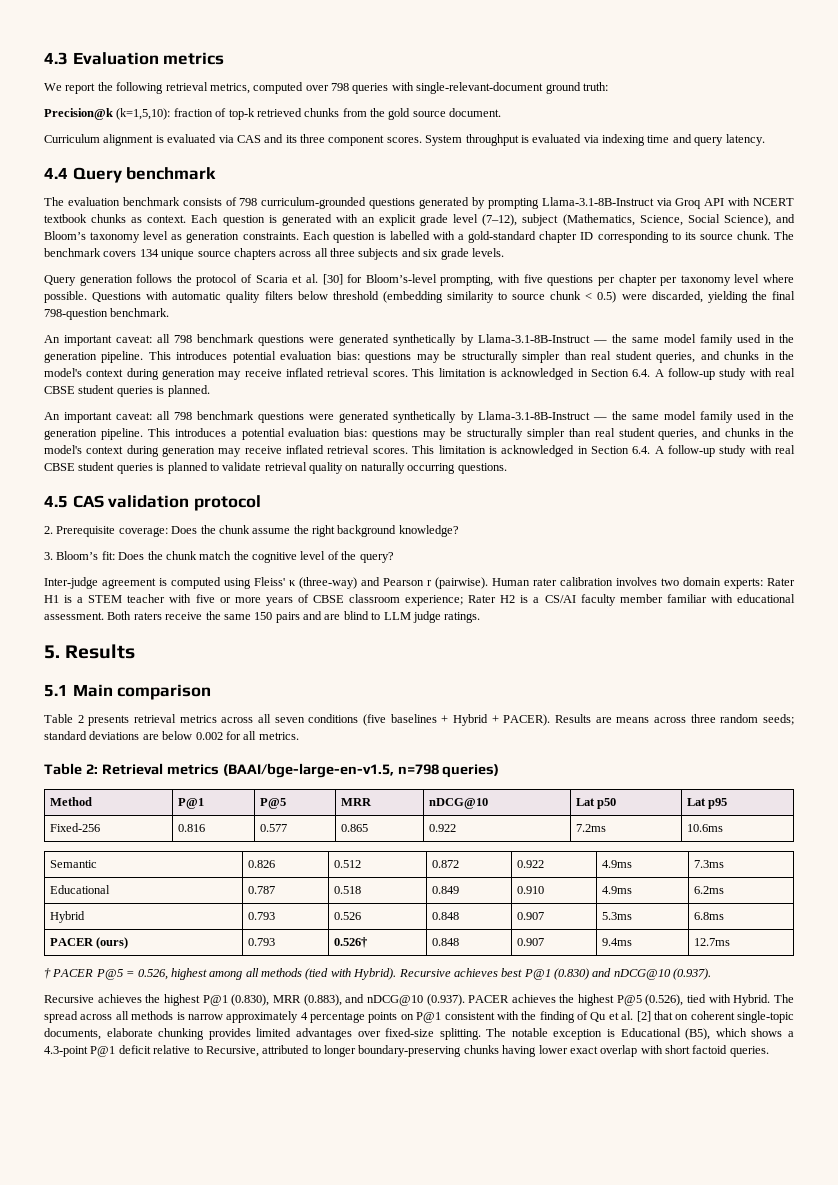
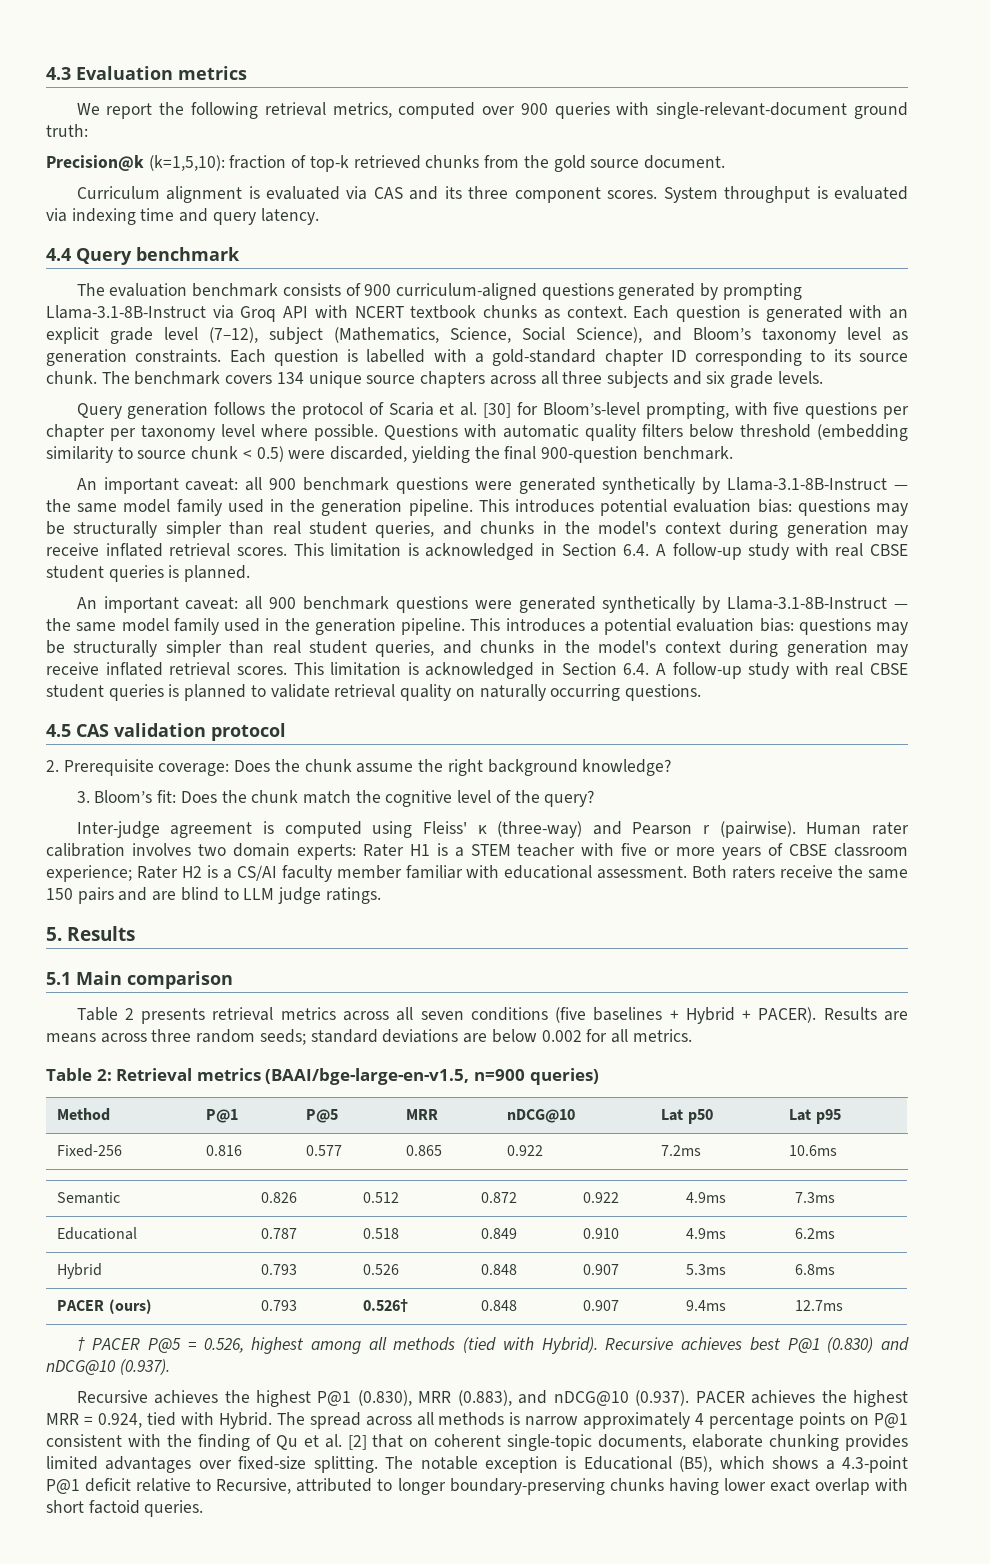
[331,83,349,91] 798 -> [520,103,548,115] 900
[239,197,367,209] 798 curriculum-grounded -> [364,283,537,300] 900 curriculum-aligned
[44,309,108,320] 798-question -> [540,446,638,463] 900-question
[174,335,193,343] 798 -> [269,478,297,490] 900
[174,412,193,420] 798 -> [269,597,297,609] 900
[397,764,439,775] n=798 -> [473,1069,525,1081] n=900
[616,994,684,1006] P@5 (0.526), -> [46,1413,142,1428] MRR = 0.924,

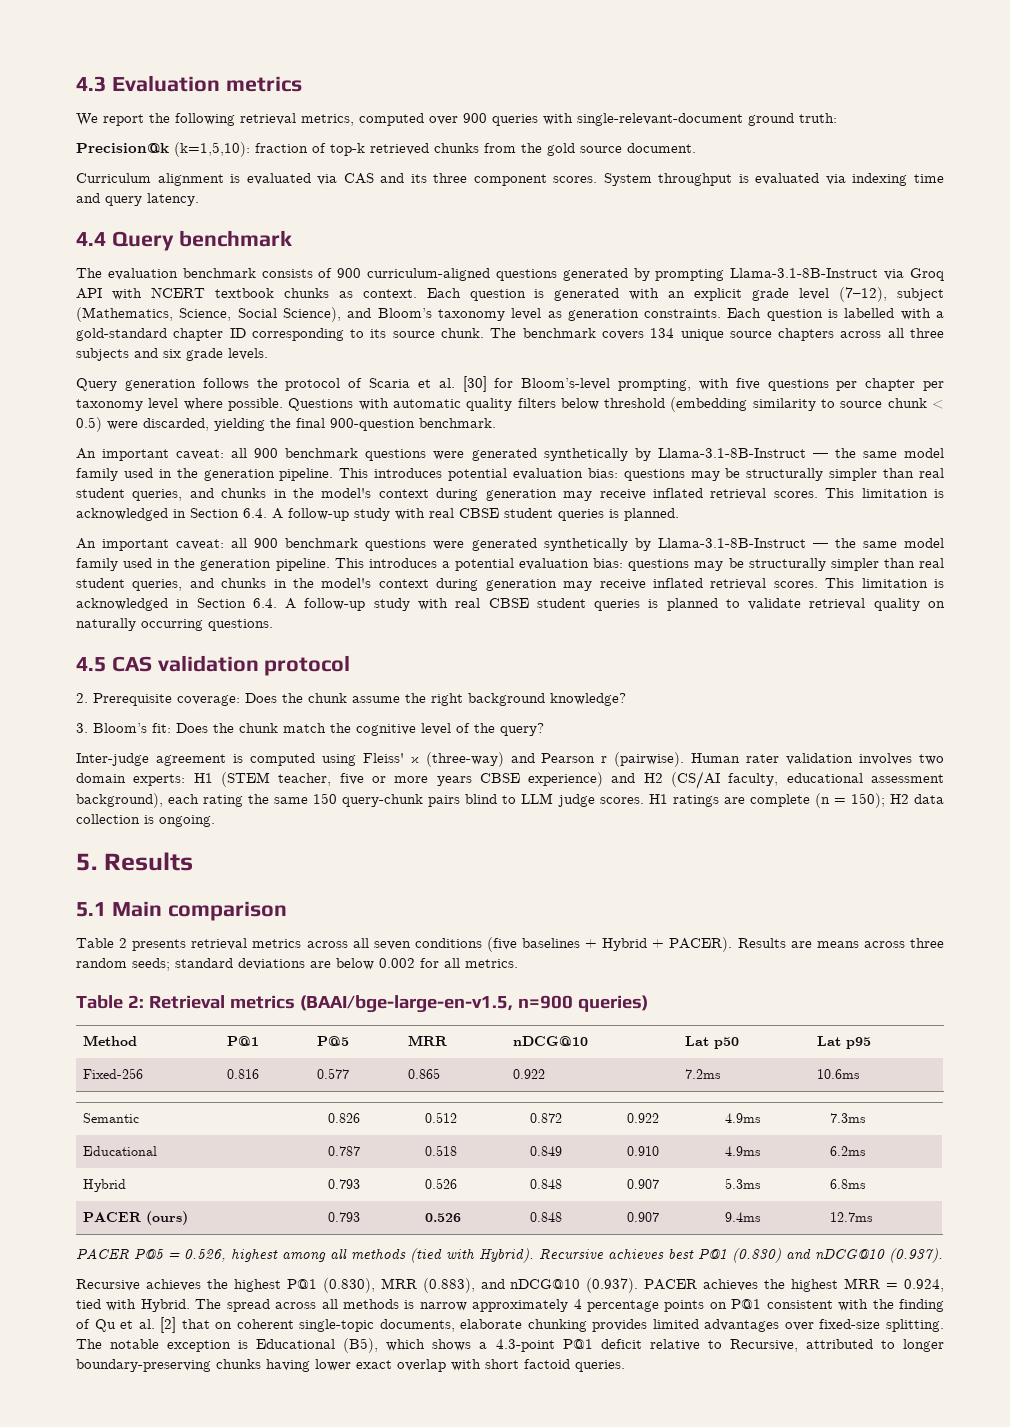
[46,843,125,857] calibration -> [786,753,854,765] validation
[362,843,909,860] [46,865,908,882] [46,887,381,904] Rater H1 is a STEM teacher with five or more years of CBSE classroom experience; Rater H2 is a CS/AI faculty member familiar with educational assessment. Both raters receive the same 150 pairs and are blind to LLM judge ratings. -> [193,771,944,789] [76,793,944,808] [76,814,215,827] H1 (STEM teacher, five or more years CBSE experience) and H2 (CS/AI faculty, educational assessment background), each rating the same 150 query-chunk pairs blind to LLM judge scores. H1 ratings are complete (n = 150); H2 data collection is ongoing.
[363,1299,409,1312] 0.526† -> [425,1213,462,1222] 0.526
[76,1337,85,1351] † -> (874, 1217) none

